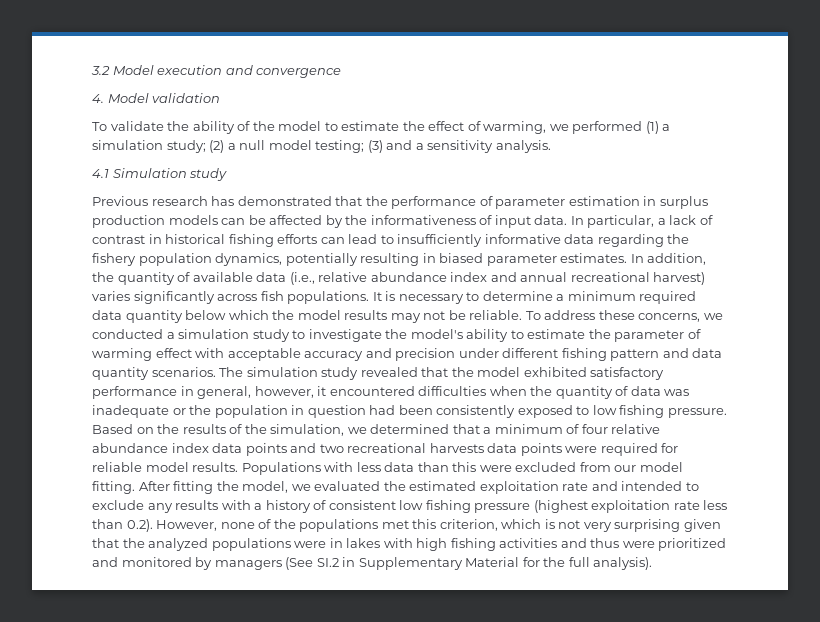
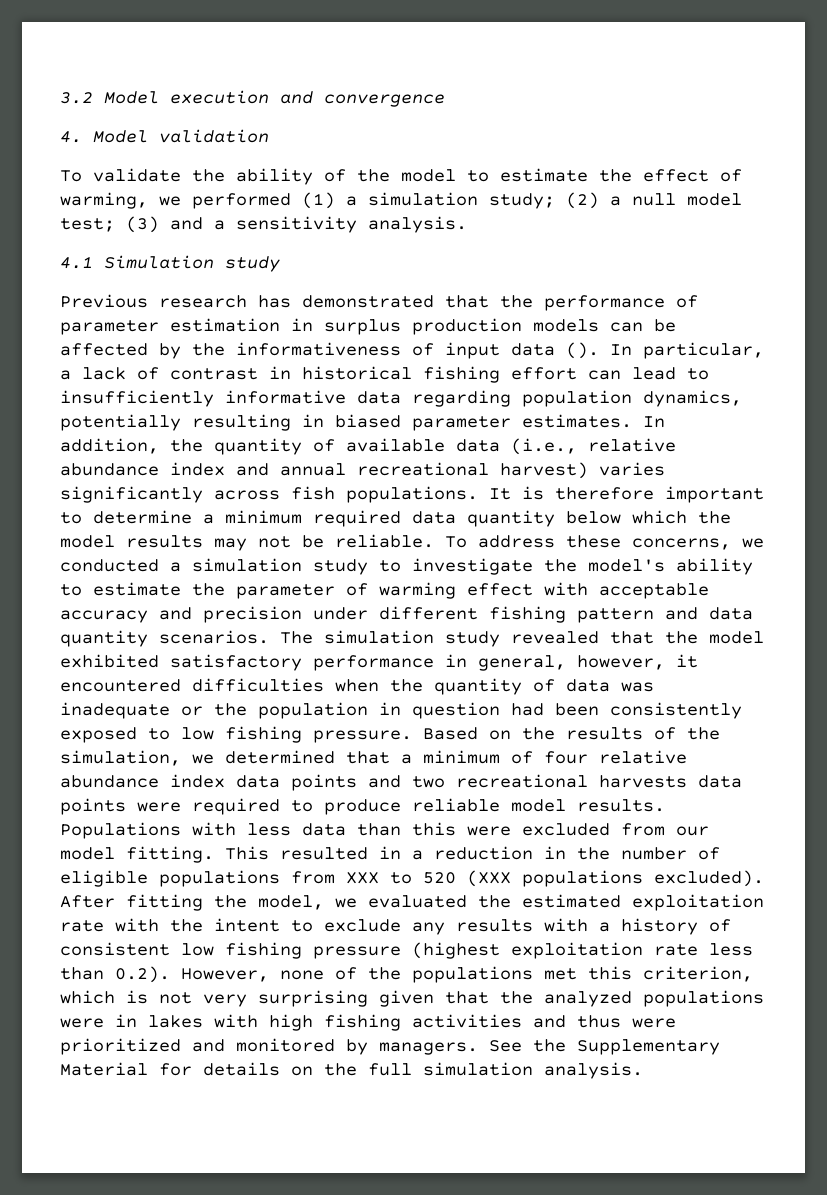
[315,140,365,153] testing; -> [60,218,115,232] test;
[534,215,568,225] data. -> [511,342,599,359] data ().
[277,234,318,244] efforts -> [511,367,577,380] effort
[667,234,690,244] [92,253,136,266] the fishery -> (511, 398) none
[398,294,464,304] necessary -> [555,486,764,503] therefore important
[661,443,679,453] for -> [291,799,401,815] to produce
(135, 487) none -> [225,846,720,860] [60,870,764,887] This resulted in a reduction in the number of eligible populations from XXX to 520 (XXX populations excluded).
[591,481,683,491] and intended -> [115,918,280,932] with the intent
[214,557,653,570] managers (See SI.2 in Supplementary Material for the full analysis). -> [379,1039,720,1055] [60,1062,643,1079] managers. See the Supplementary Material for details on the full simulation analysis.

